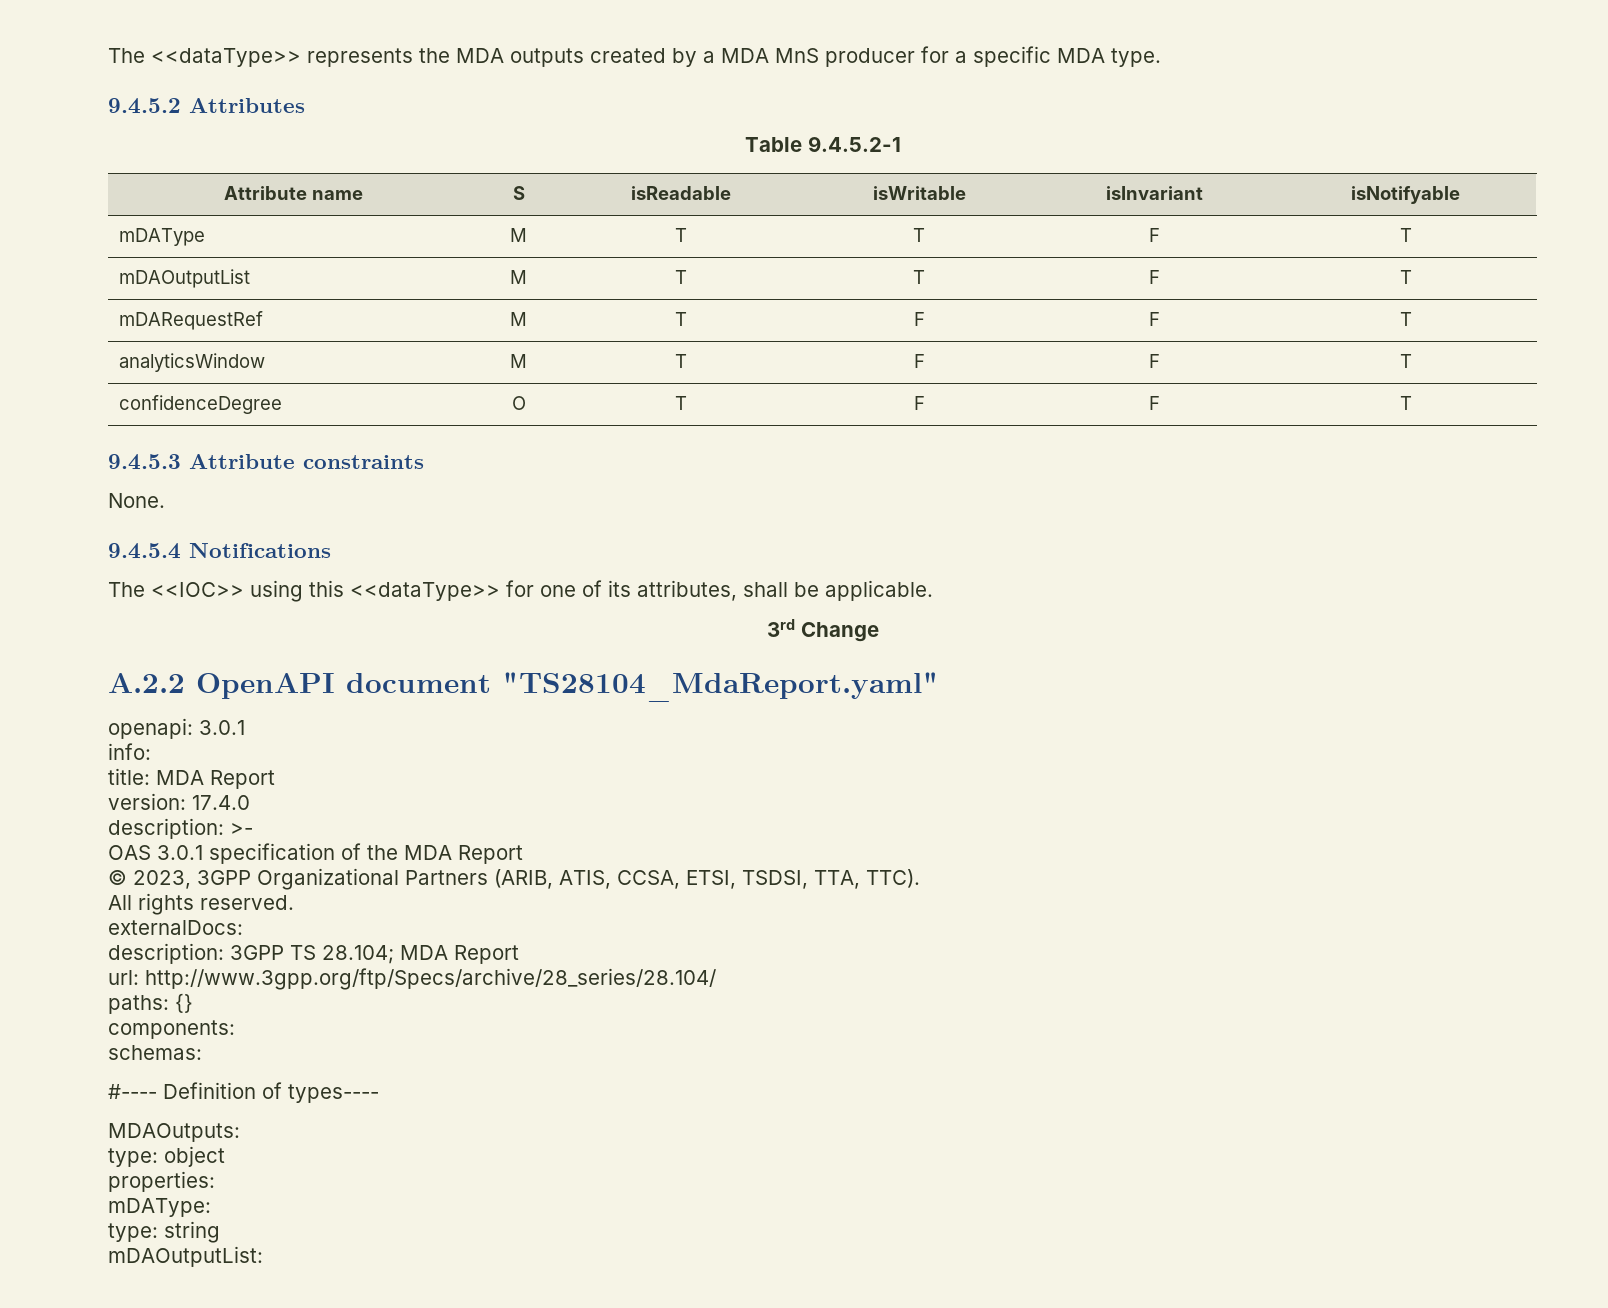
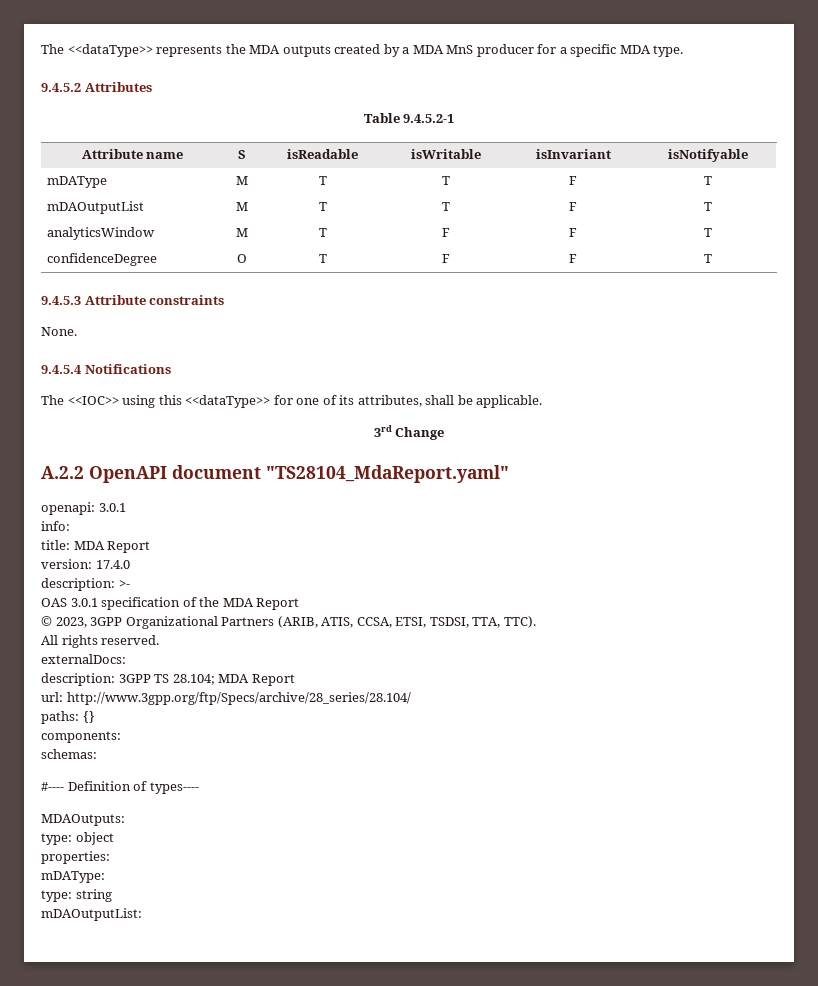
[119,311,264,330] [510,312,527,326] [675,312,687,326] [913,312,925,326] [1149,312,1160,326] [1399,312,1412,326] // mDARequestRef | M | T | F | F | T -> (712, 206) none

